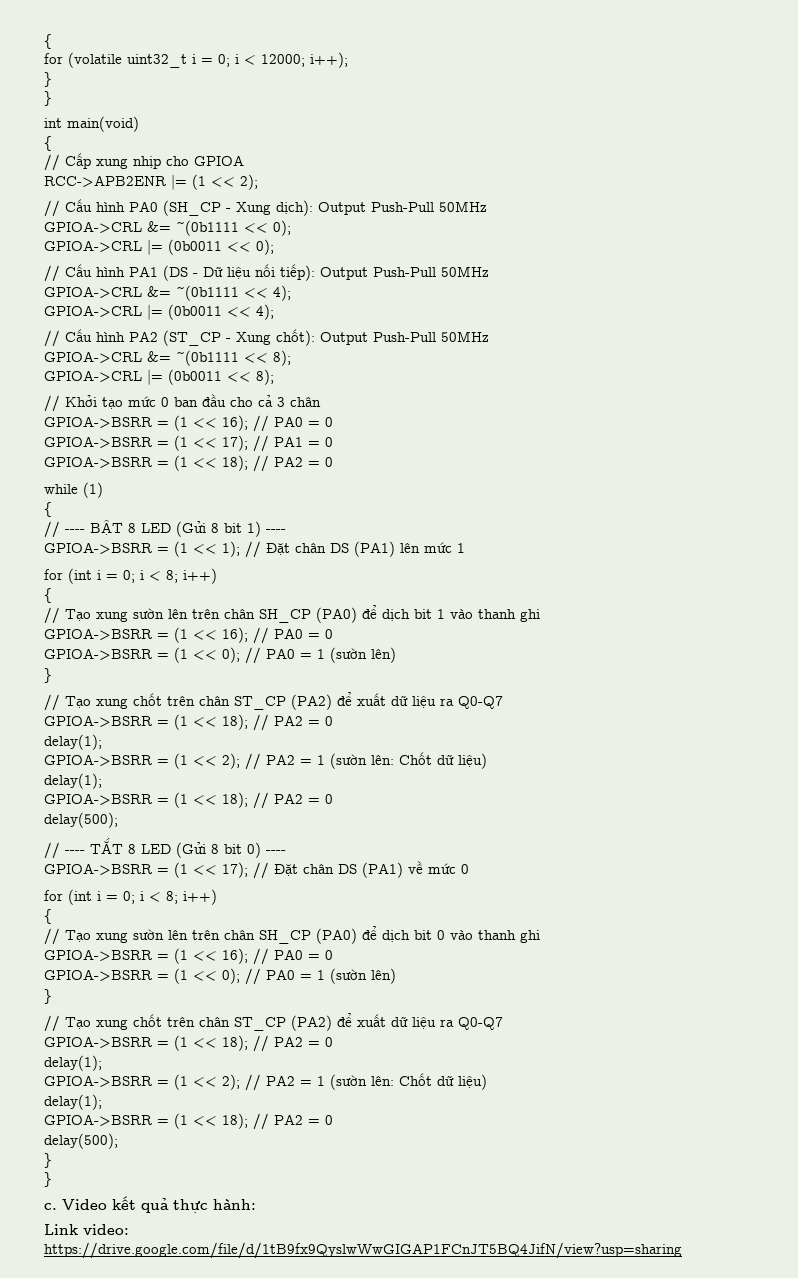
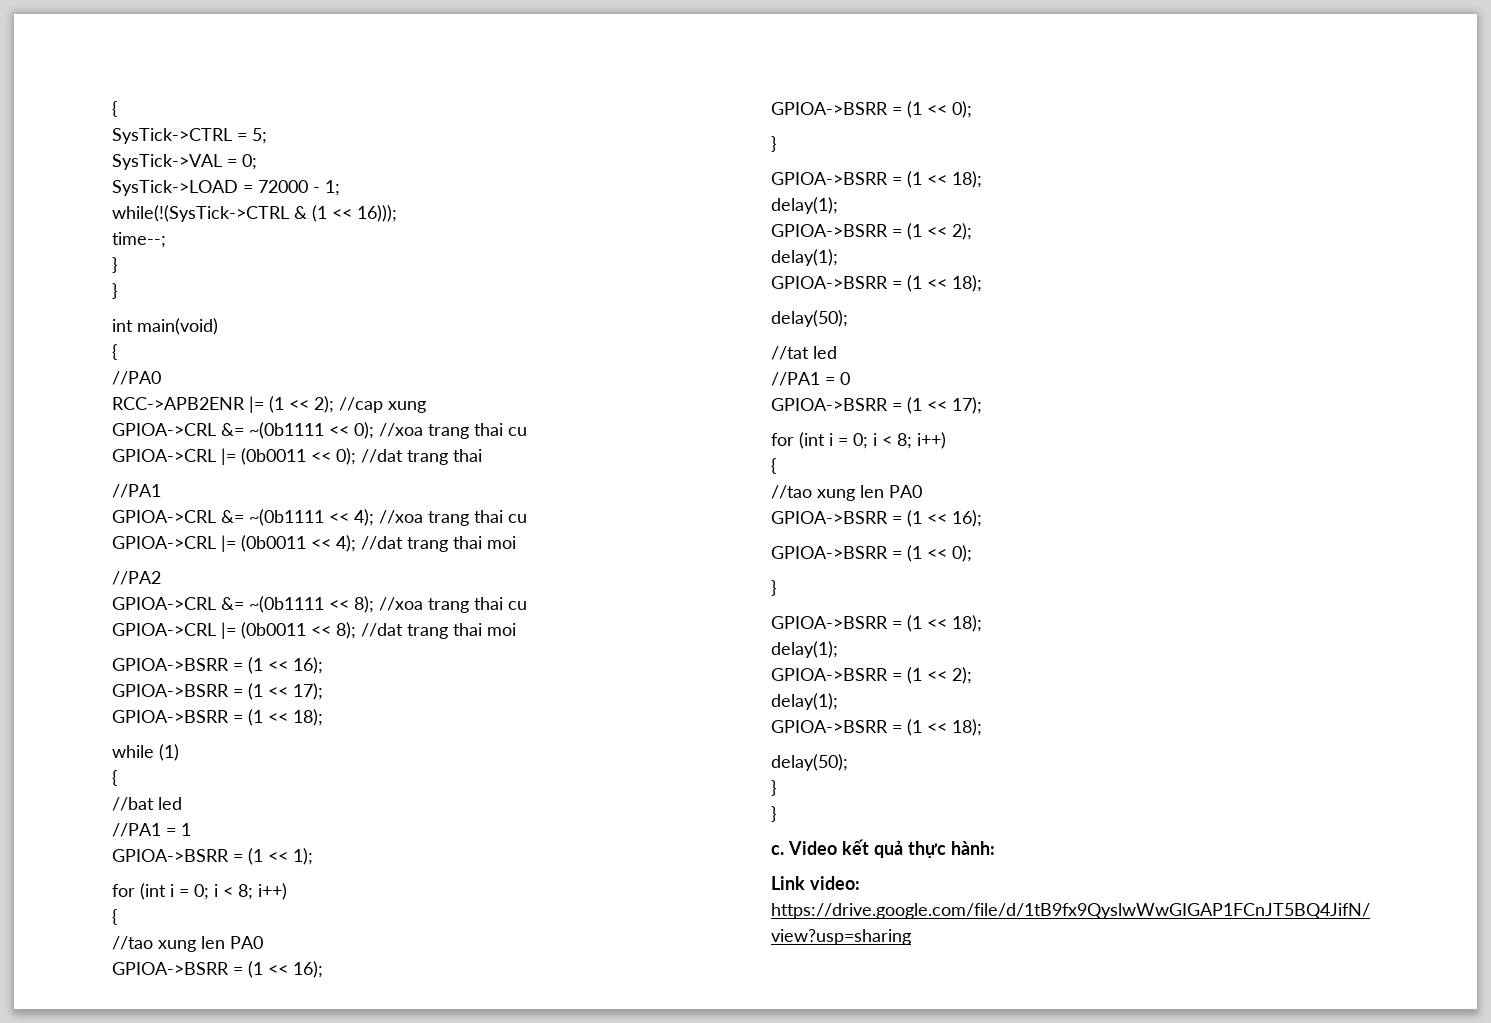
[44,34,52,49] [44,52,348,68] { // for (volatile uint32_t i = 0; i < 12000; i++); -> [112,101,117,117] [112,128,267,144] [112,154,257,170] [112,180,340,196] [112,205,397,222] [112,232,166,248] { // SysTick->CTRL = 5; // SysTick->VAL = 0; // SysTick->LOAD = 72000 - 1; // while(!(SysTick->CTRL & (1 << 16))); // time--;
[44,153,244,171] // Cấp xung nhịp cho GPIOA -> [112,371,161,385] //PA0
[44,199,487,217] // // Cấu hình PA0 (SH_CP - Xung dịch): Output Push-Pull 50MHz -> [339,397,426,413] //cap xung
(291, 228) none -> [379,423,527,439] //xoa trang thai cu
[44,264,489,282] // // Cấu hình PA1 (DS - Dữ liệu nối tiếp): Output Push-Pull 50MHz -> [361,449,482,465] [112,484,161,498] //dat trang thai // //PA1
(291, 293) none -> [379,510,527,526] //xoa trang thai cu
[44,329,489,347] // // Cấu hình PA2 (ST_CP - Xung chốt): Output Push-Pull 50MHz -> [361,536,516,552] [112,571,161,585] //dat trang thai moi // //PA2
(291, 358) none -> [379,597,527,613] //xoa trang thai cu
[44,394,321,412] [44,415,333,432] [44,435,333,452] [44,455,333,472] // // Khởi tạo mức 0 ban đầu cho cả 3 chân // GPIOA->BSRR = (1 << 16); // PA0 = 0 // GPIOA->BSRR = (1 << 17); // PA1 = 0 // GPIOA->BSRR = (1 << 18); // PA2 = 0 -> [361,623,516,639] [112,657,323,674] [112,683,323,700] [112,709,323,726] //dat trang thai moi // GPIOA->BSRR = (1 << 16); // GPIOA->BSRR = (1 << 17); // GPIOA->BSRR = (1 << 18);
[44,519,286,538] // ---- BẬT 8 LED (Gửi 8 bit 1) ---- -> [112,797,182,811] [112,823,191,837] //bat led // //PA1 = 1
[245,541,465,558] // Đặt chân DS (PA1) lên mức 1 -> (313, 856) none
[44,605,540,624] [44,627,333,644] [44,647,396,664] [44,668,52,683] [44,692,503,711] [44,714,333,731] [44,734,102,750] [44,752,487,770] [44,773,102,789] [44,792,333,809] [44,812,118,828] [44,837,286,859] [44,861,469,879] // Tạo xung sườn lên trên chân SH_CP (PA0) để dịch bit 1 vào thanh ghi // GPIOA->BSRR = (1 << 16); // PA0 = 0 // GPIOA->BSRR = (1 << 0); // PA0 = 1 (sườn lên) // } // // Tạo xung chốt trên chân ST_CP (PA2) để xuất dữ liệu ra Q0-Q7 // GPIOA->BSRR = (1 << 18); // PA2 = 0 // delay(1); // GPIOA->BSRR = (1 << 2); // PA2 = 1 (sườn lên: Chốt dữ liệu) // delay(1); // GPIOA->BSRR = (1 << 18); // PA2 = 0 // delay(500); // // ---- TẮT 8 LED (Gửi 8 bit 0) ---- // GPIOA->BSRR = (1 << 17); // Đặt chân DS (PA1) về mức 0 -> [112,936,263,952] [112,961,323,978] [771,101,972,118] [771,136,776,152] [771,171,982,188] [771,197,838,214] [771,223,972,240] [771,249,838,266] [771,275,982,292] [771,310,848,327] [771,346,837,360] [771,372,850,386] [771,397,982,414] //tao xung len PA0 // GPIOA->BSRR = (1 << 16); // GPIOA->BSRR = (1 << 0); // } // GPIOA->BSRR = (1 << 18); // delay(1); // GPIOA->BSRR = (1 << 2); // delay(1); // GPIOA->BSRR = (1 << 18); // delay(50); // //tat led // //PA1 = 0 // GPIOA->BSRR = (1 << 17);
[44,926,540,945] [44,948,333,965] [44,968,396,985] [44,989,52,1004] [44,1013,503,1032] [44,1035,333,1052] [44,1055,102,1071] [44,1073,487,1091] [44,1094,102,1110] [44,1113,333,1130] [44,1133,118,1149] // Tạo xung sườn lên trên chân SH_CP (PA0) để dịch bit 0 vào thanh ghi // GPIOA->BSRR = (1 << 16); // PA0 = 0 // GPIOA->BSRR = (1 << 0); // PA0 = 1 (sườn lên) // } // // Tạo xung chốt trên chân ST_CP (PA2) để xuất dữ liệu ra Q0-Q7 // GPIOA->BSRR = (1 << 18); // PA2 = 0 // delay(1); // GPIOA->BSRR = (1 << 2); // PA2 = 1 (sườn lên: Chốt dữ liệu) // delay(1); // GPIOA->BSRR = (1 << 18); // PA2 = 0 // delay(500); -> [771,485,922,501] [771,510,982,527] [771,545,972,562] [771,580,776,596] [771,615,982,632] [771,641,838,658] [771,667,972,684] [771,693,838,710] [771,719,982,736] [771,754,848,771] //tao xung len PA0 // GPIOA->BSRR = (1 << 16); // GPIOA->BSRR = (1 << 0); // } // GPIOA->BSRR = (1 << 18); // delay(1); // GPIOA->BSRR = (1 << 2); // delay(1); // GPIOA->BSRR = (1 << 18); // delay(50);

